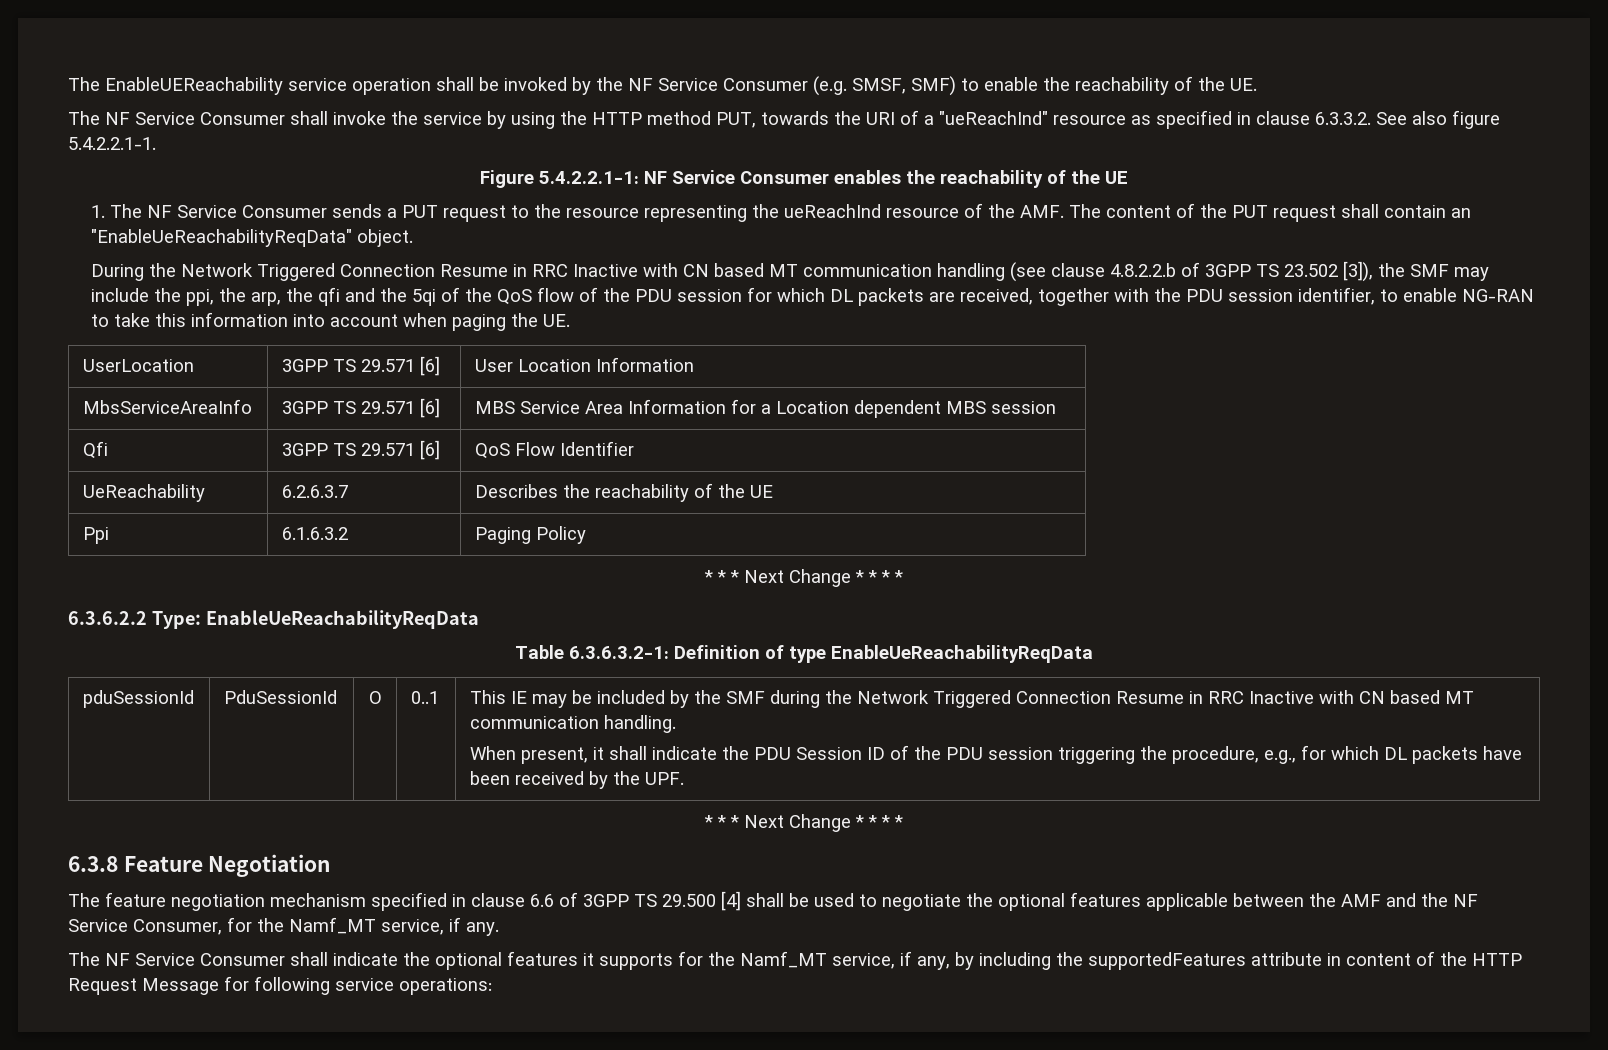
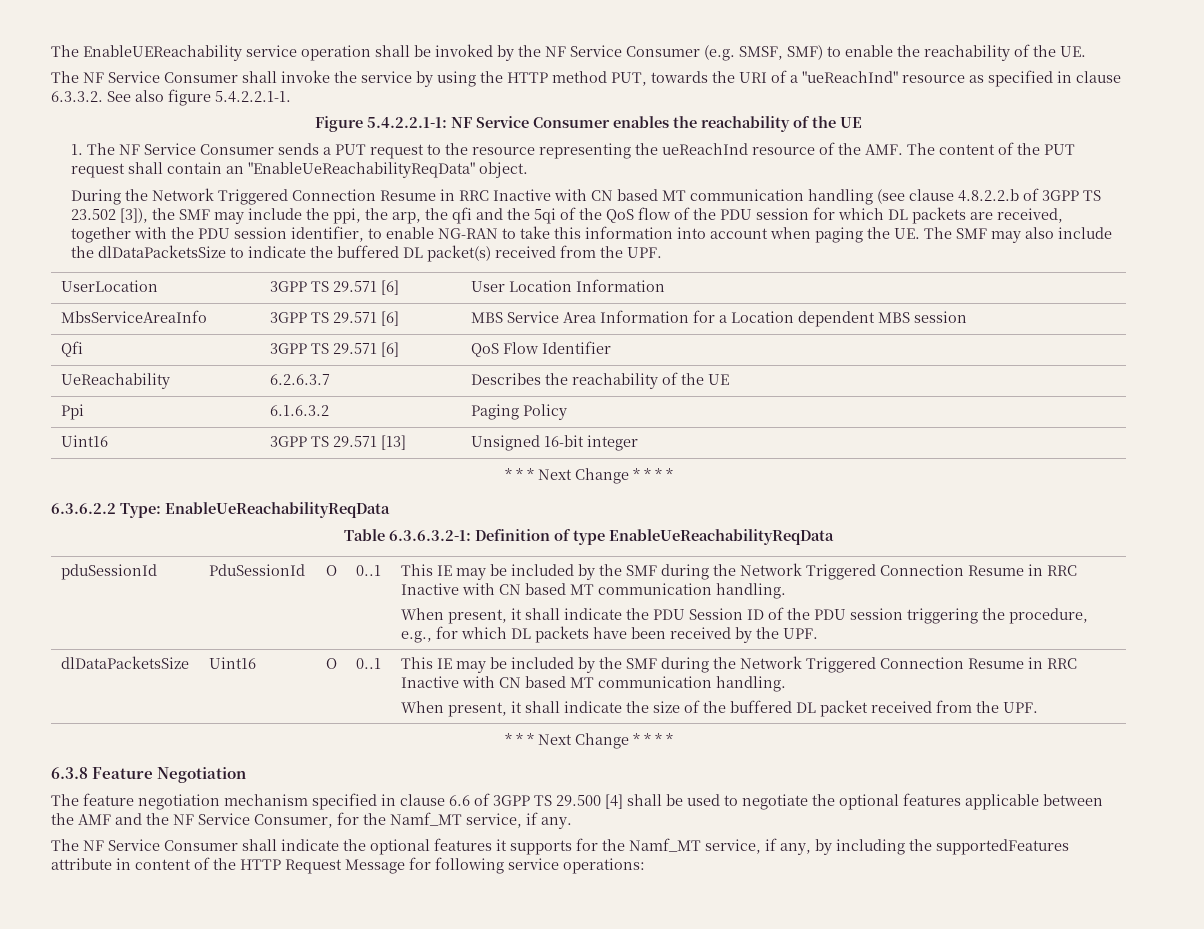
(570, 320) none -> [923,227,1112,243] [70,245,662,262] The SMF may also include the dlDataPacketsSize to indicate the buffered DL packet(s) received from the UPF.
(586, 535) none -> [60,435,108,447] [269,435,406,450] [470,435,638,451] // Uint16 | 3GPP TS 29.571 [13] | Unsigned 16-bit integer
(684, 778) none -> [60,656,189,669] [208,657,256,669] [325,658,337,669] [355,658,381,669] [400,656,1077,673] [400,676,786,692] [400,700,1038,717] // dlDataPacketsSize | Uint16 | O | 0..1 | This IE may be included by the SMF during the Network Triggered Connection Resume in RRC Inactive with CN based MT communication handling. // When present, it shall indicate the size of the buffered DL packet received from the UPF.

